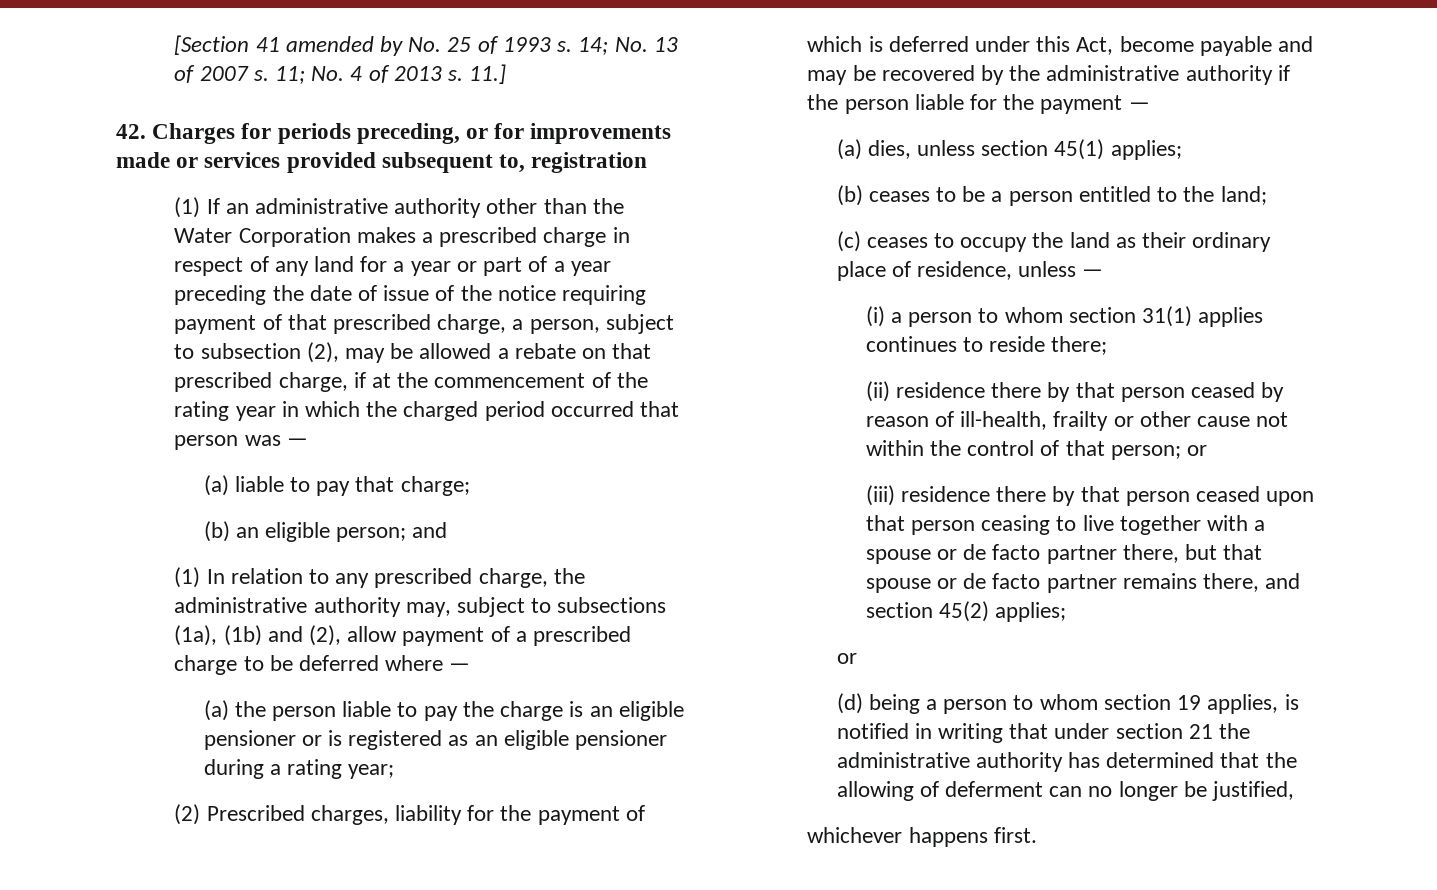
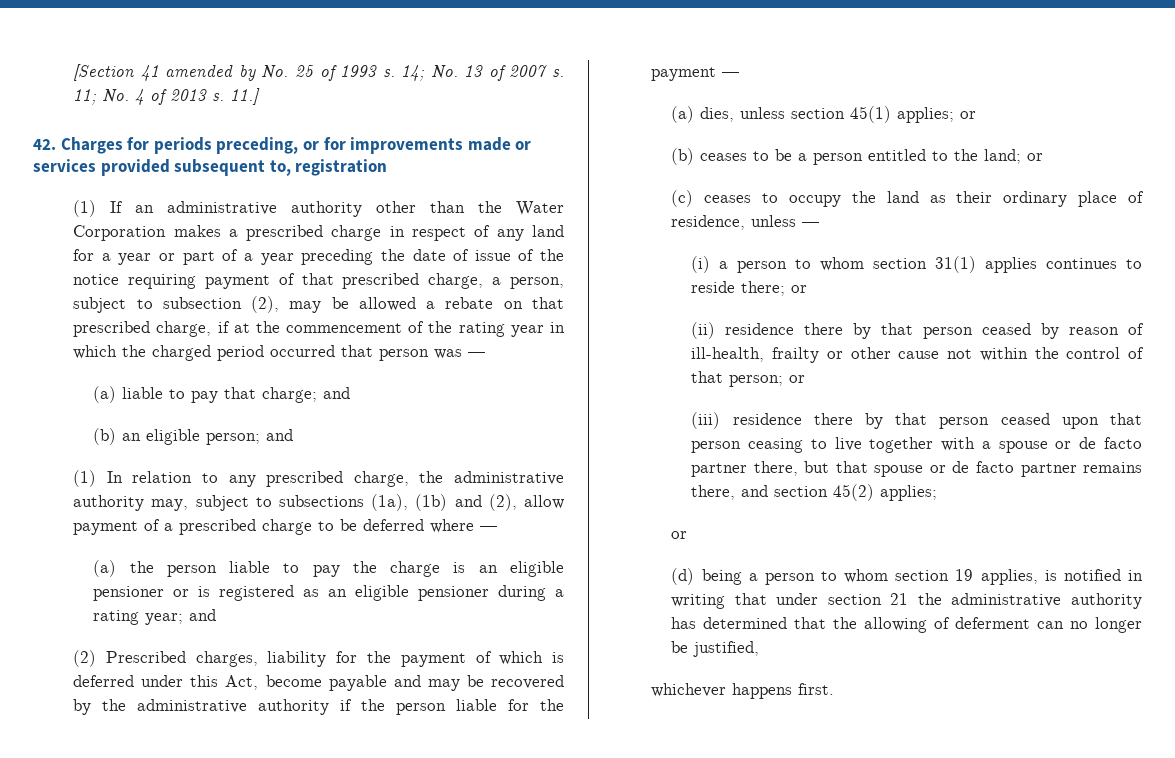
(470, 486) none -> [323,387,351,399] and
(395, 771) none -> [189,609,217,621] and
(1182, 150) none -> [960,111,977,119] or
(1267, 195) none -> [1027,153,1044,161] or
(1108, 345) none -> [791,285,808,293] or

